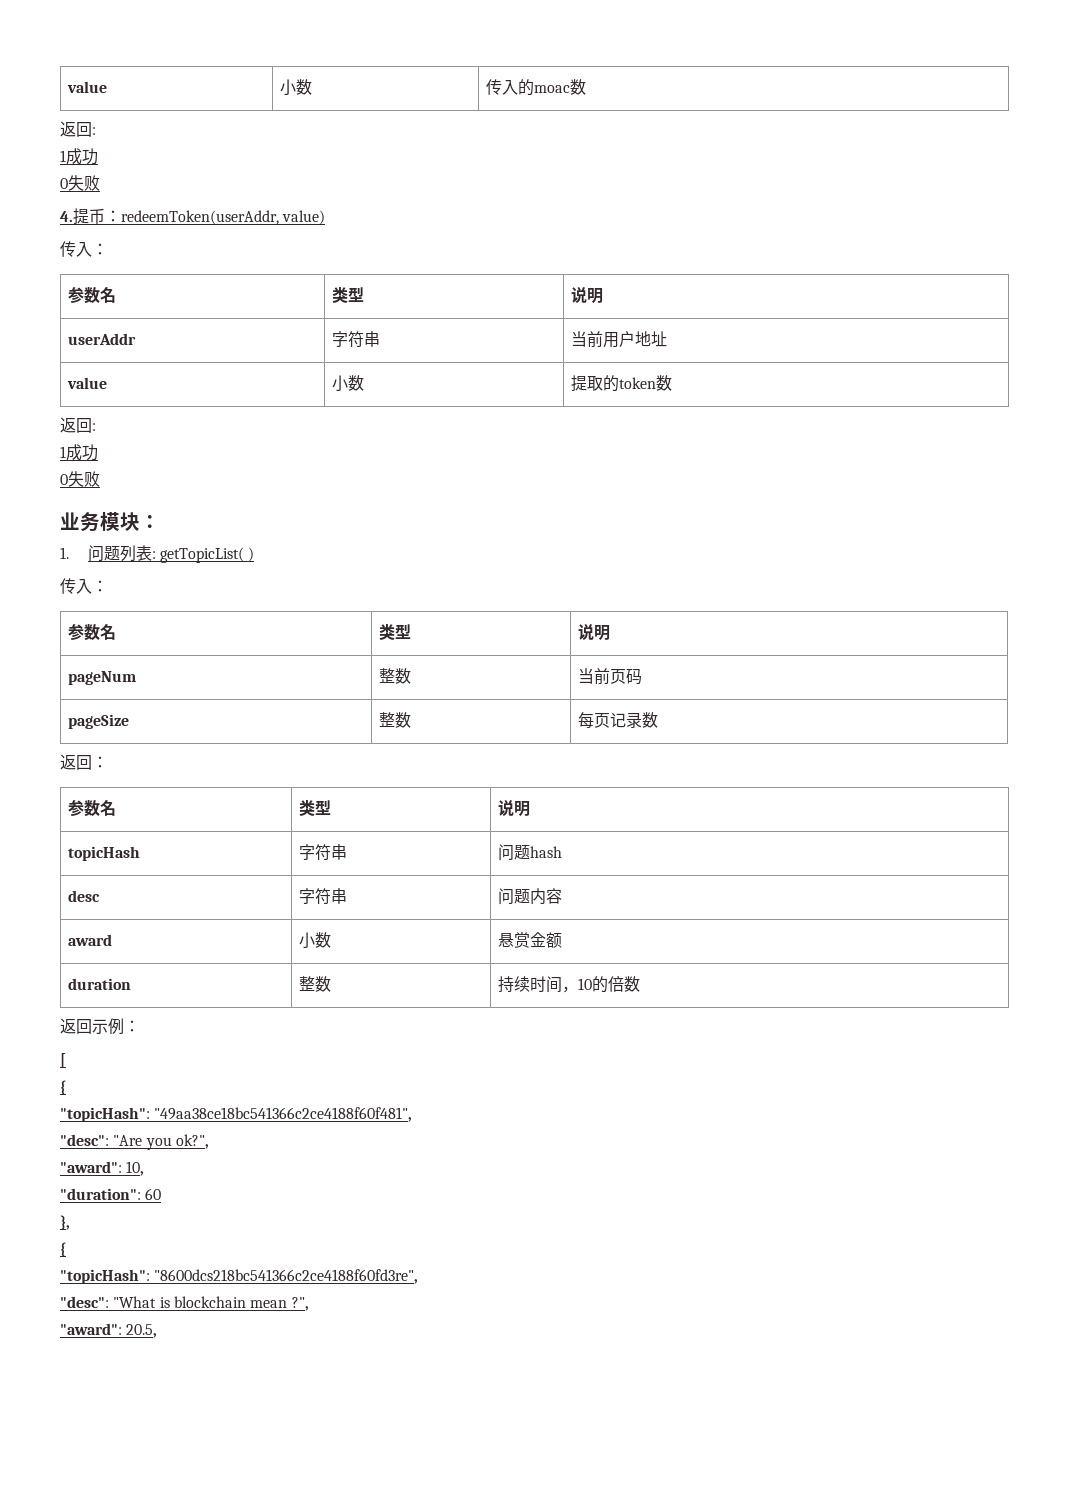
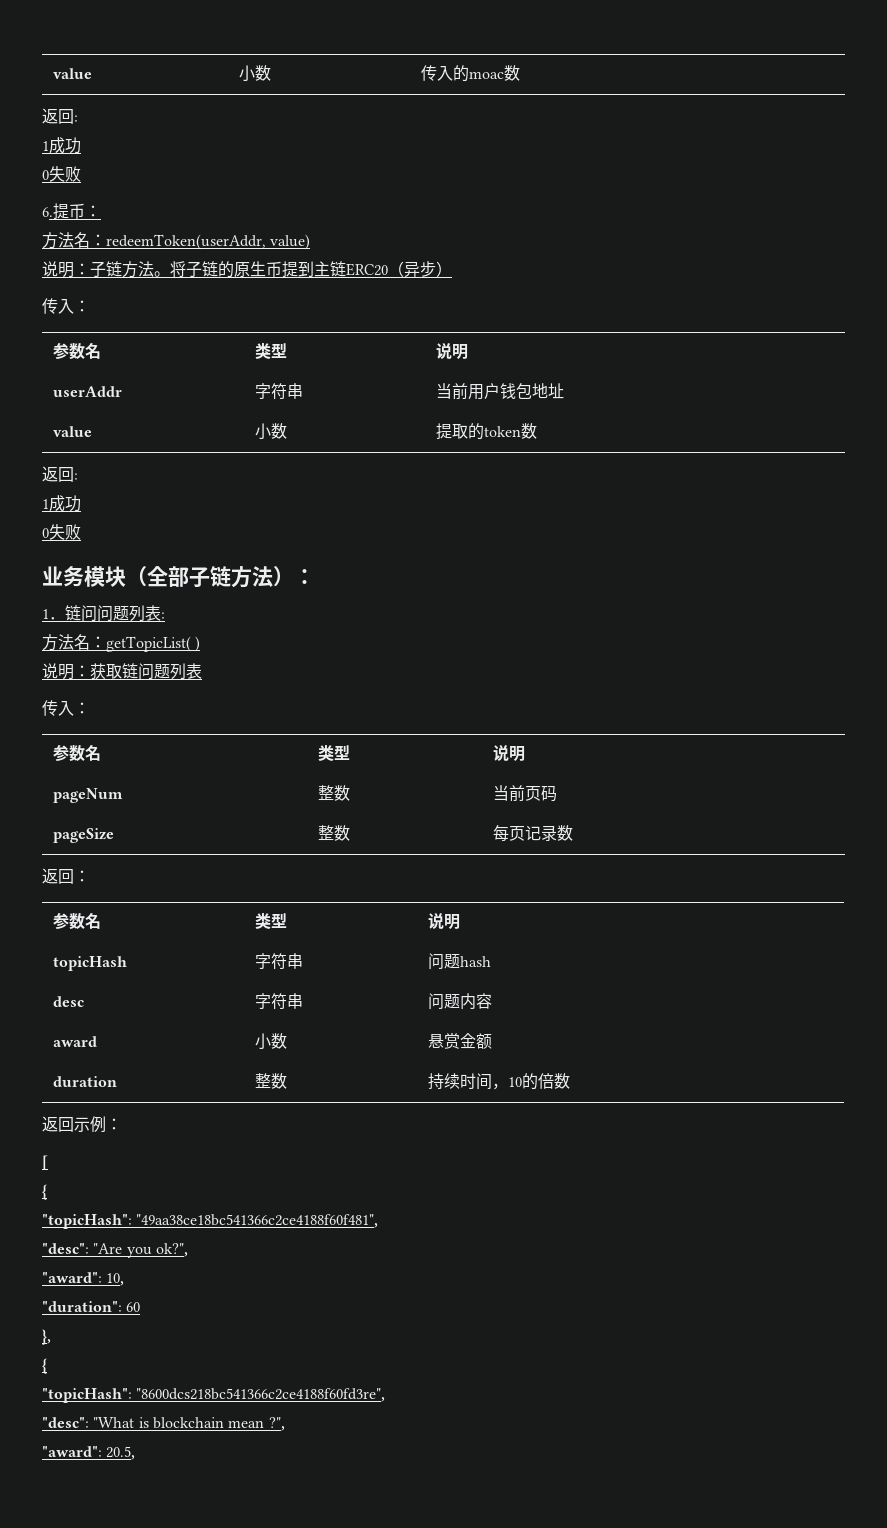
[60,211,73,222] 4. -> [42,207,53,217] 6.
(121, 216) none -> [42,232,106,249] // 方法名：
(326, 217) none -> [42,261,452,278] // 说明：子链方法。将子链的原生币提到主链ERC20（异步）
(635, 339) none -> [500,383,533,399] 钱包
[140,515,160,529] [60,547,69,559] ： // 1. -> [126,566,315,588] [42,605,97,622] （全部子链方法）： // 1．链问
(156, 555) none -> [42,634,106,651] // 方法名：
(255, 554) none -> [42,663,202,680] // 说明：获取链问题列表

